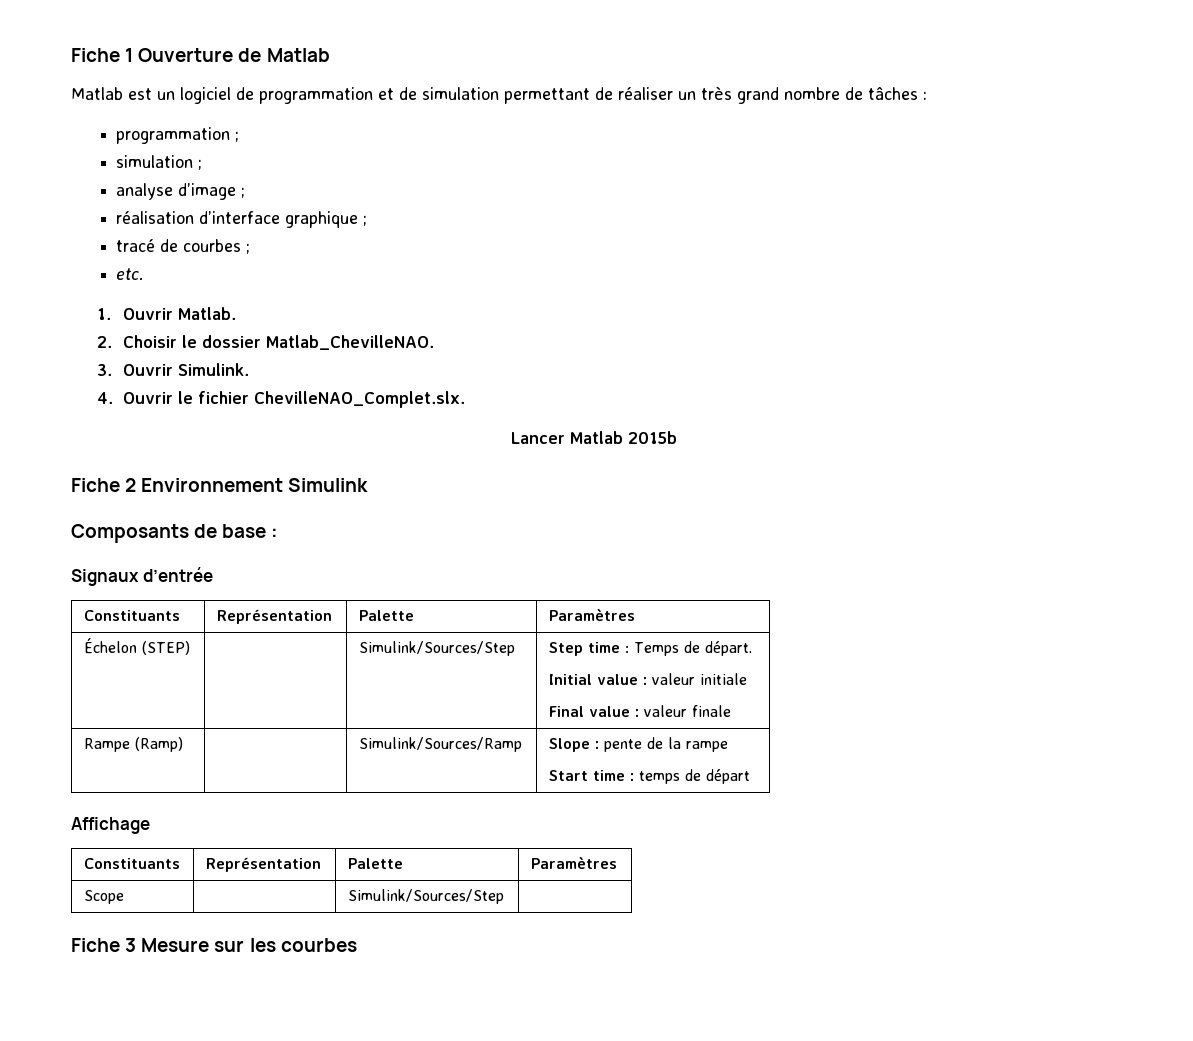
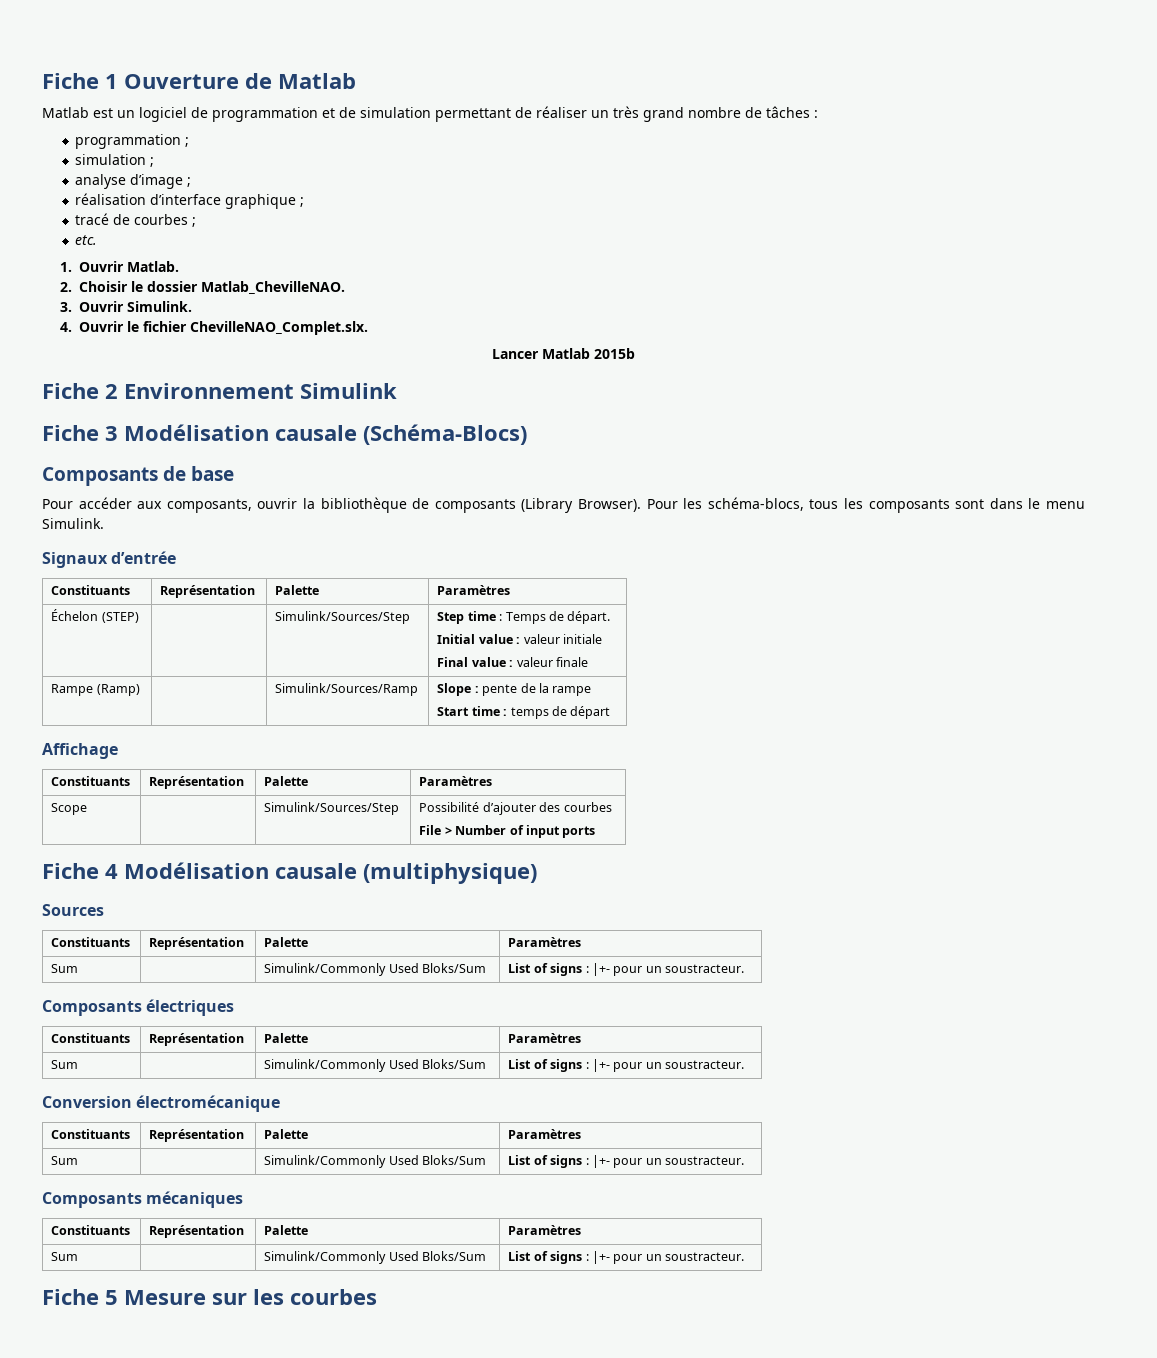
[71,524,279,543] Composants de base : -> [42,424,527,445] [42,466,235,486] [42,497,1086,513] [42,518,104,529] Fiche 3 Modélisation causale (Schéma-Blocs) // Composants de base // Pour accéder aux composants, ouvrir la bibliothèque de composants (Library Browser). Pour les schéma-blocs, tous les composants sont dans le menu Simulink.
[71,938,137,952] // Fiche 3 -> [419,802,612,815] [419,825,596,838] [42,862,537,884] [42,904,104,916] [51,937,131,947] [149,937,245,950] [264,937,309,947] [508,937,582,947] [51,964,79,973] [264,963,487,976] [508,963,745,976] [42,999,235,1016] [51,1033,131,1043] [149,1033,245,1046] [264,1033,309,1043] [508,1033,582,1043] [51,1060,79,1069] [264,1059,487,1072] [508,1059,745,1072] [42,1095,281,1112] [51,1129,131,1139] [149,1129,245,1142] [264,1129,309,1139] [508,1129,582,1139] [51,1156,79,1165] [264,1155,487,1168] [508,1155,745,1168] [42,1191,244,1208] [51,1225,131,1235] [149,1225,245,1238] [264,1225,309,1235] [508,1225,582,1235] [51,1252,79,1261] [264,1251,487,1264] [508,1251,745,1264] [42,1289,118,1305] Possibilité d’ajouter des courbes // File > Number of input ports // Fiche 4 Modélisation causale (multiphysique) // Sources // Constituants | Représentation | Palette | Paramètres // Sum | | Simulink/Commonly Used Bloks/Sum | List of signs : |+- pour un soustracteur. // Composants électriques // Constituants | Représentation | Palette | Paramètres // Sum | | Simulink/Commonly Used Bloks/Sum | List of signs : |+- pour un soustracteur. // Conversion électromécanique // Constituants | Représentation | Palette | Paramètres // Sum | | Simulink/Commonly Used Bloks/Sum | List of signs : |+- pour un soustracteur. // Composants mécaniques // Constituants | Représentation | Palette | Paramètres // Sum | | Simulink/Commonly Used Bloks/Sum | List of signs : |+- pour un soustracteur. // Fiche 5

